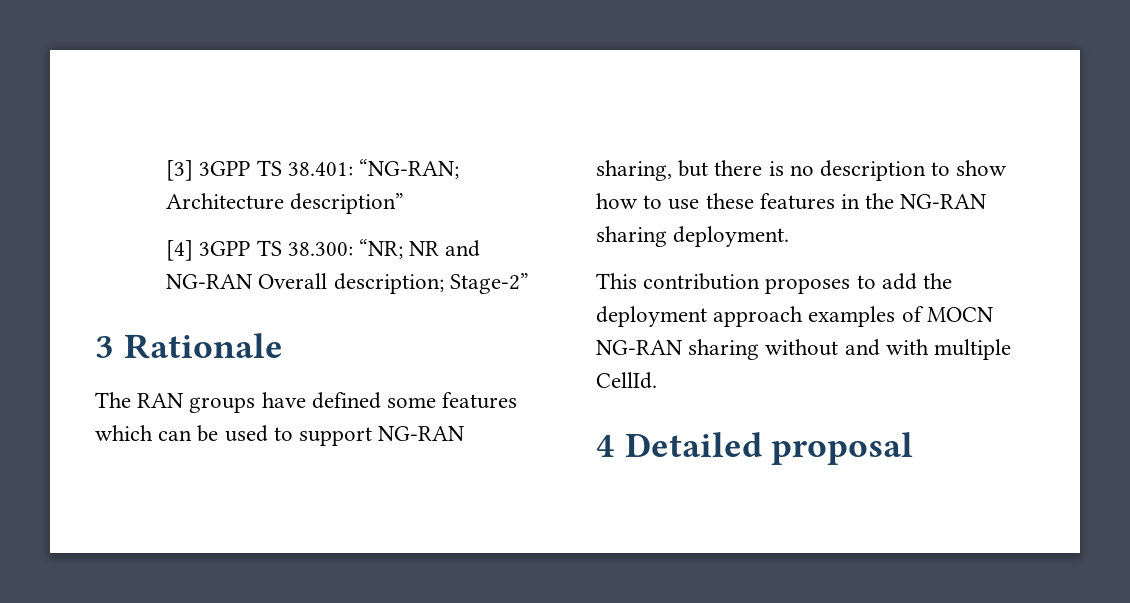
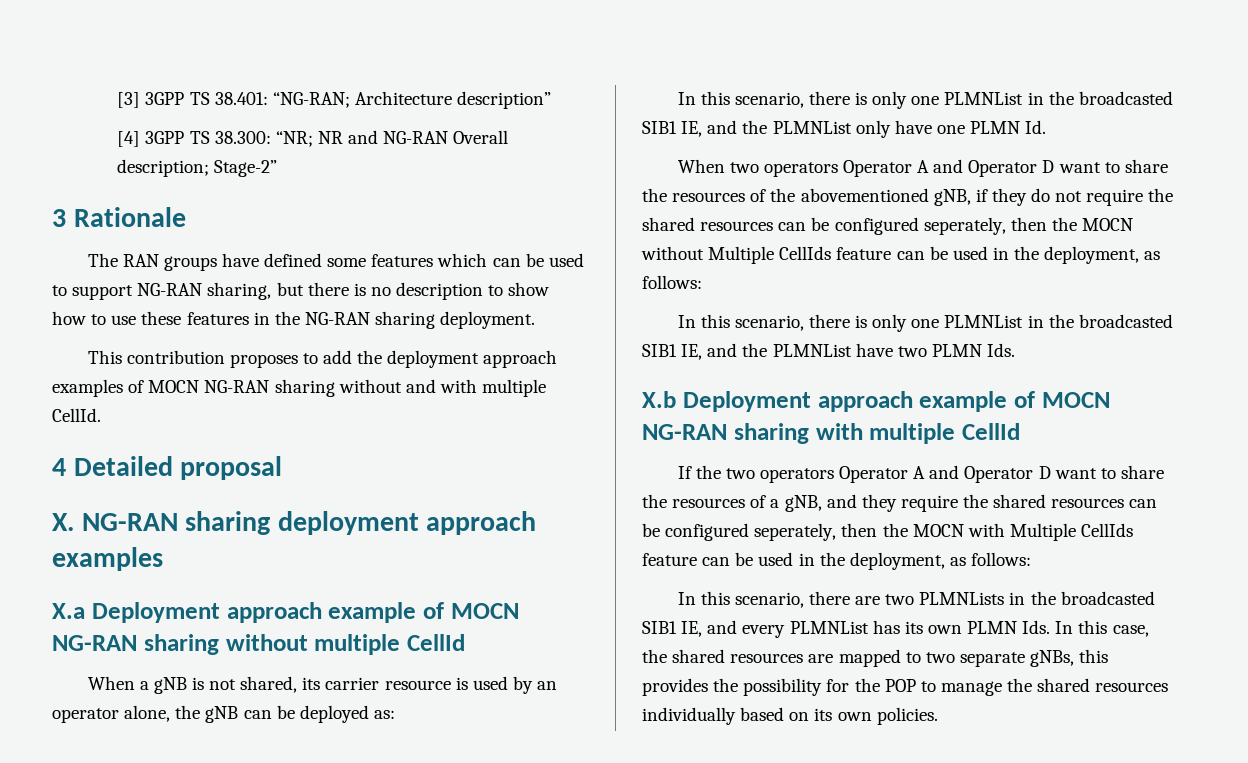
(914, 448) none -> [52,511,537,535] [52,547,163,571] [52,602,519,623] [52,634,465,655] [87,676,558,694] [52,705,395,723] [677,91,1173,109] [642,120,1047,138] [677,159,1168,177] [642,188,1174,206] [642,217,1134,235] [641,246,1161,264] [642,275,702,289] [677,314,1173,332] [642,343,1016,360] [642,391,1110,412] [642,423,1020,444] [677,465,1164,483] [642,494,1158,512] [642,523,1134,541] [642,552,1032,570] [677,591,1155,608] [642,620,1149,638] [642,649,1109,667] [642,678,1169,696] [642,707,938,725] // X. NG-RAN sharing deployment approach examples // X.a Deployment approach example of MOCN NG-RAN sharing without multiple CellId // When a gNB is not shared, its carrier resource is used by an operator alone, the gNB can be deployed as: // In this scenario, there is only one PLMNList in the broadcasted SIB1 IE, and the PLMNList only have one PLMN Id. // When two operators Operator A and Operator D want to share the resources of the abovementioned gNB, if they do not require the shared resources can be configured seperately, then the MOCN without Multiple CellIds feature can be used in the deployment, as follows: // In this scenario, there is only one PLMNList in the broadcasted SIB1 IE, and the PLMNList have two PLMN Ids. // X.b Deployment approach example of MOCN NG-RAN sharing with multiple CellId // If the two operators Operator A and Operator D want to share the resources of a gNB, and they require the shared resources can be configured seperately, then the MOCN with Multiple CellIds feature can be used in the deployment, as follows: // In this scenario, there are two PLMNLists in the broadcasted SIB1 IE, and every PLMNList has its own PLMN Ids. In this case, the shared resources are mapped to two separate gNBs, this provides the possibility for the POP to manage the shared resources individually based on its own policies.

